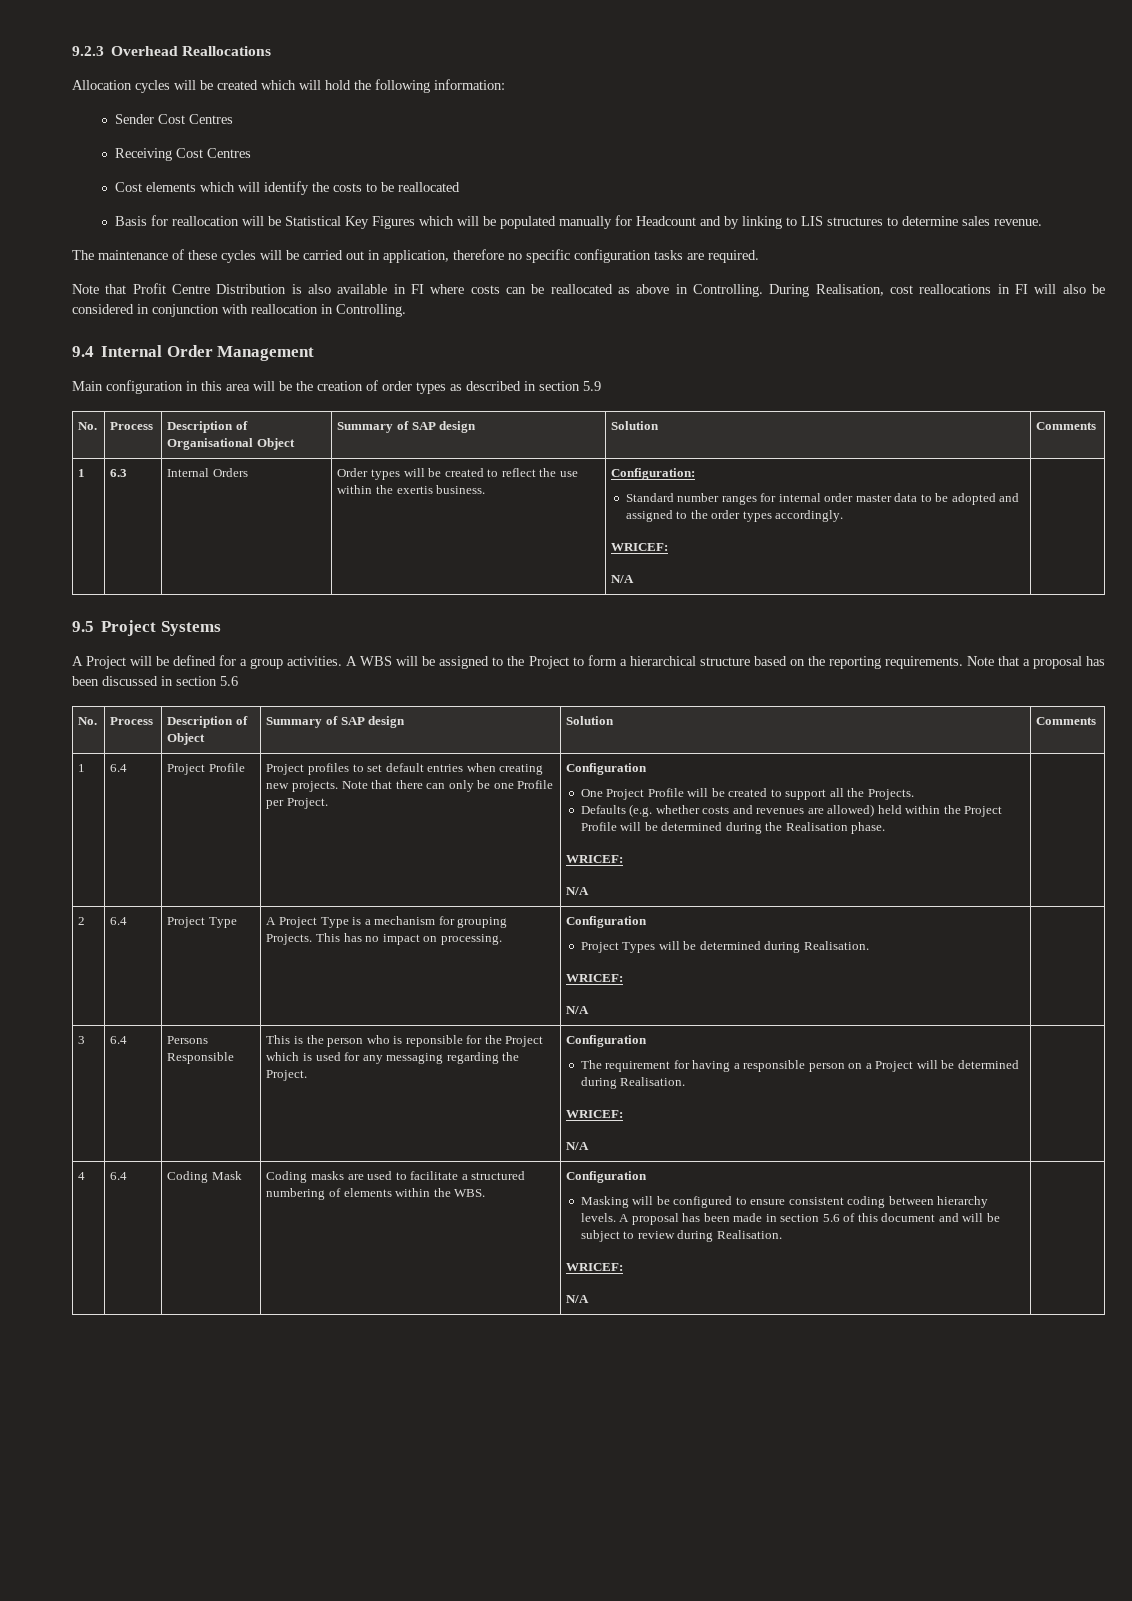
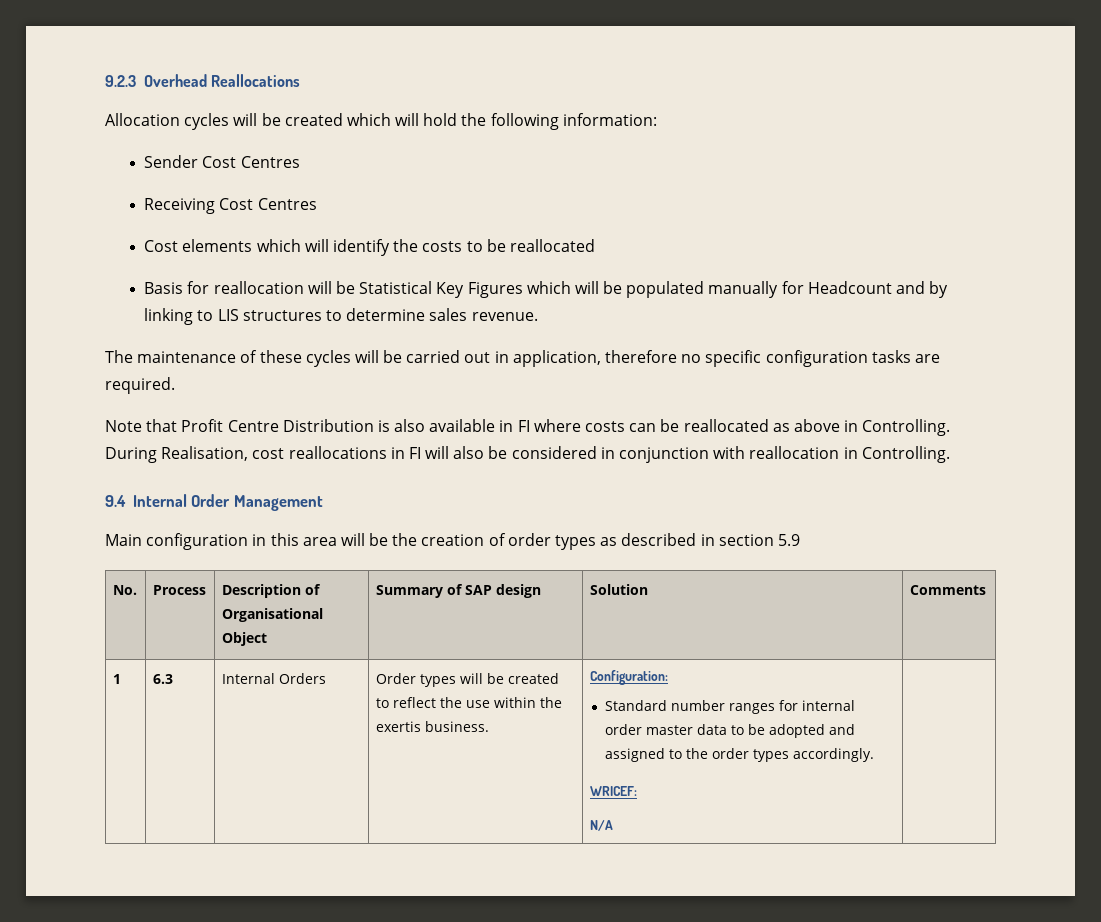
[72,620,221,636] [72,655,1105,669] [72,676,238,686] [78,717,98,725] [110,717,154,725] [167,716,249,728] [167,733,206,745] [266,716,406,728] [566,716,615,725] [1036,717,1097,725] [78,764,86,772] [110,764,128,772] [167,763,246,775] [266,763,544,775] [266,780,554,792] [266,798,329,809] [566,763,648,775] [580,788,914,800] [580,804,1003,817] [580,822,886,834] [566,855,624,863] [566,887,590,895] [78,917,86,925] [110,917,128,925] [167,917,238,928] [266,916,508,928] [266,933,502,945] [566,916,648,928] [580,941,869,953] [566,974,624,982] [566,1006,590,1014] [78,1036,86,1044] [110,1036,128,1044] [167,1036,209,1044] [167,1052,235,1064] [266,1035,544,1047] [266,1052,520,1064] [266,1070,308,1081] [566,1035,648,1047] [580,1060,1019,1072] [580,1077,686,1089] [566,1110,624,1118] [566,1142,590,1150] [78,1172,86,1180] [110,1172,128,1180] [167,1171,243,1183] [266,1171,526,1183] [266,1188,486,1200] [566,1171,648,1183] [580,1196,989,1208] [580,1213,1000,1225] [580,1230,782,1242] [566,1263,624,1271] [566,1295,590,1303] // 9.5 Project Systems // A Project will be defined for a group activities. A WBS will be assigned to the Project to form a hierarchical structure based on the reporting requirements. Note that a proposal has been discussed in section 5.6 // No. | Process | Description of Object | Summary of SAP design | Solution | Comments // 1 | 6.4 | Project Profile | Project profiles to set default entries when creating new projects. Note that there can only be one Profile per Project. | Configuration // One Project Profile will be created to support all the Projects. // Defaults (e.g. whether costs and revenues are allowed) held within the Project Profile will be determined during the Realisation phase. // WRICEF: // N/A | // 2 | 6.4 | Project Type | A Project Type is a mechanism for grouping Projects. This has no impact on processing. | Configuration // Project Types will be determined during Realisation. // WRICEF: // N/A | // 3 | 6.4 | Persons Responsible | This is the person who is reponsible for the Project which is used for any messaging regarding the Project. | Configuration // The requirement for having a responsible person on a Project will be determined during Realisation. // WRICEF: // N/A | // 4 | 6.4 | Coding Mask | Coding masks are used to facilitate a structured numbering of elements within the WBS. | Configuration // Masking will be configured to ensure consistent coding between hierarchy levels. A proposal has been made in section 5.6 of this document and will be subject to review during Realisation. // WRICEF: // N/A | -> (613, 825) none

